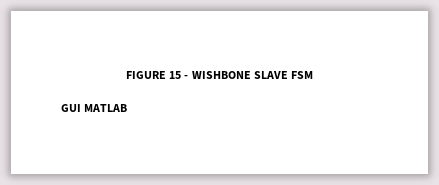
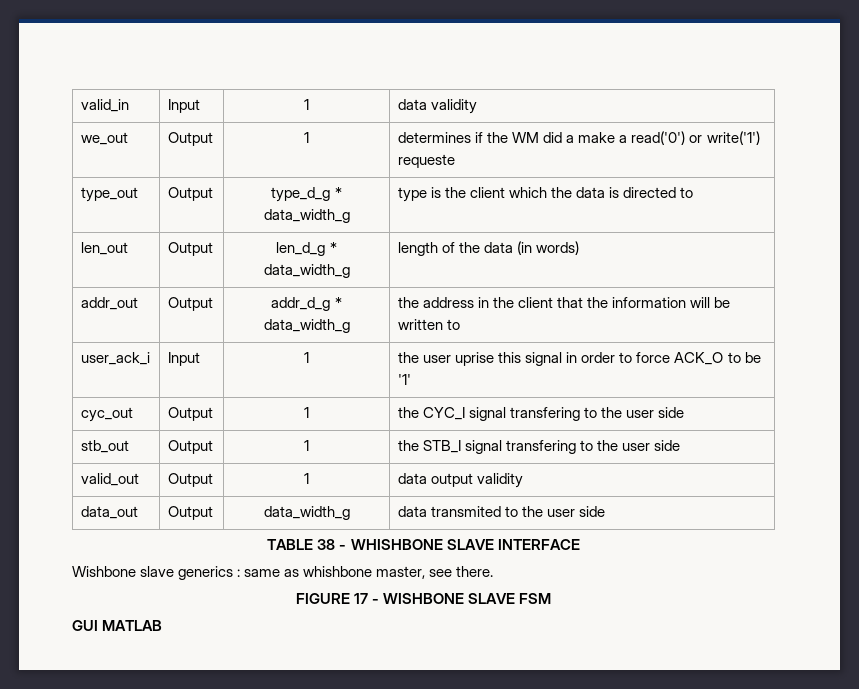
[125,71,182,79] FIGURE 15 -> [80,99,129,112] [167,99,200,113] [304,99,309,110] [397,99,478,114] [80,132,128,145] [167,132,213,146] [304,132,309,143] [397,131,760,145] [397,154,455,168] [80,187,138,202] [167,187,213,201] [271,187,342,202] [263,209,350,223] [397,187,694,202] [80,242,128,255] [167,242,213,256] [276,242,337,256] [263,264,350,278] [397,241,580,256] [80,297,138,310] [167,297,213,311] [271,297,342,311] [263,319,350,333] [397,297,731,308] [397,319,461,330] [80,352,150,365] [167,352,200,366] [304,352,309,363] [397,352,761,366] [397,374,411,385] [80,407,133,422] [167,407,213,421] [304,407,309,418] [397,407,685,421] [80,440,129,453] [167,440,213,454] [304,440,309,451] [397,440,681,454] [80,473,139,486] [167,473,213,487] [304,473,309,484] [397,473,524,488] [80,506,138,519] [167,506,213,520] [263,506,350,520] [397,506,606,517] [267,539,580,550] [72,566,494,580] [295,593,368,604] valid_in | Input | 1 | data validity // we_out | Output | 1 | determines if the WM did a make a read('0') or write('1') requeste // type_out | Output | type_d_g * data_width_g | type is the client which the data is directed to // len_out | Output | len_d_g * data_width_g | length of the data (in words) // addr_out | Output | addr_d_g * data_width_g | the address in the client that the information will be written to // user_ack_i | Input | 1 | the user uprise this signal in order to force ACK_O to be '1' // cyc_out | Output | 1 | the CYC_I signal transfering to the user side // stb_out | Output | 1 | the STB_I signal transfering to the user side // valid_out | Output | 1 | data output validity // data_out | Output | data_width_g | data transmited to the user side // TABLE 38 - WHISHBONE SLAVE INTERFACE // Wishbone slave generics : same as whishbone master, see there. // FIGURE 17

